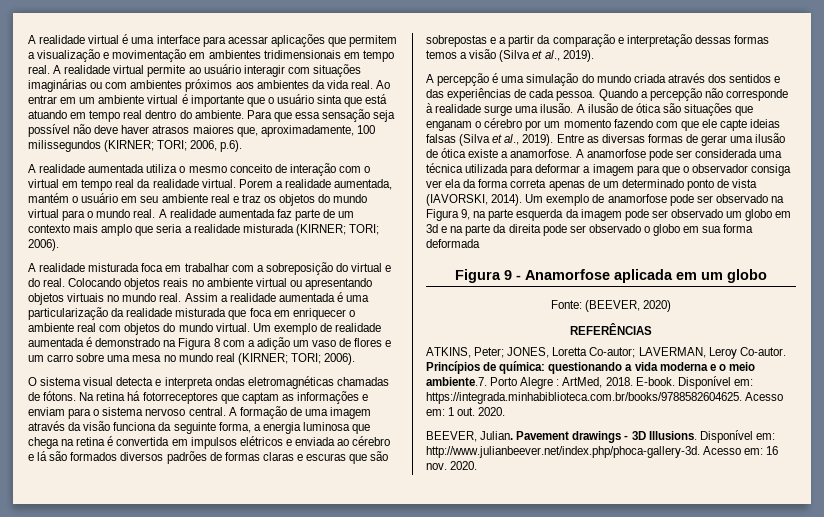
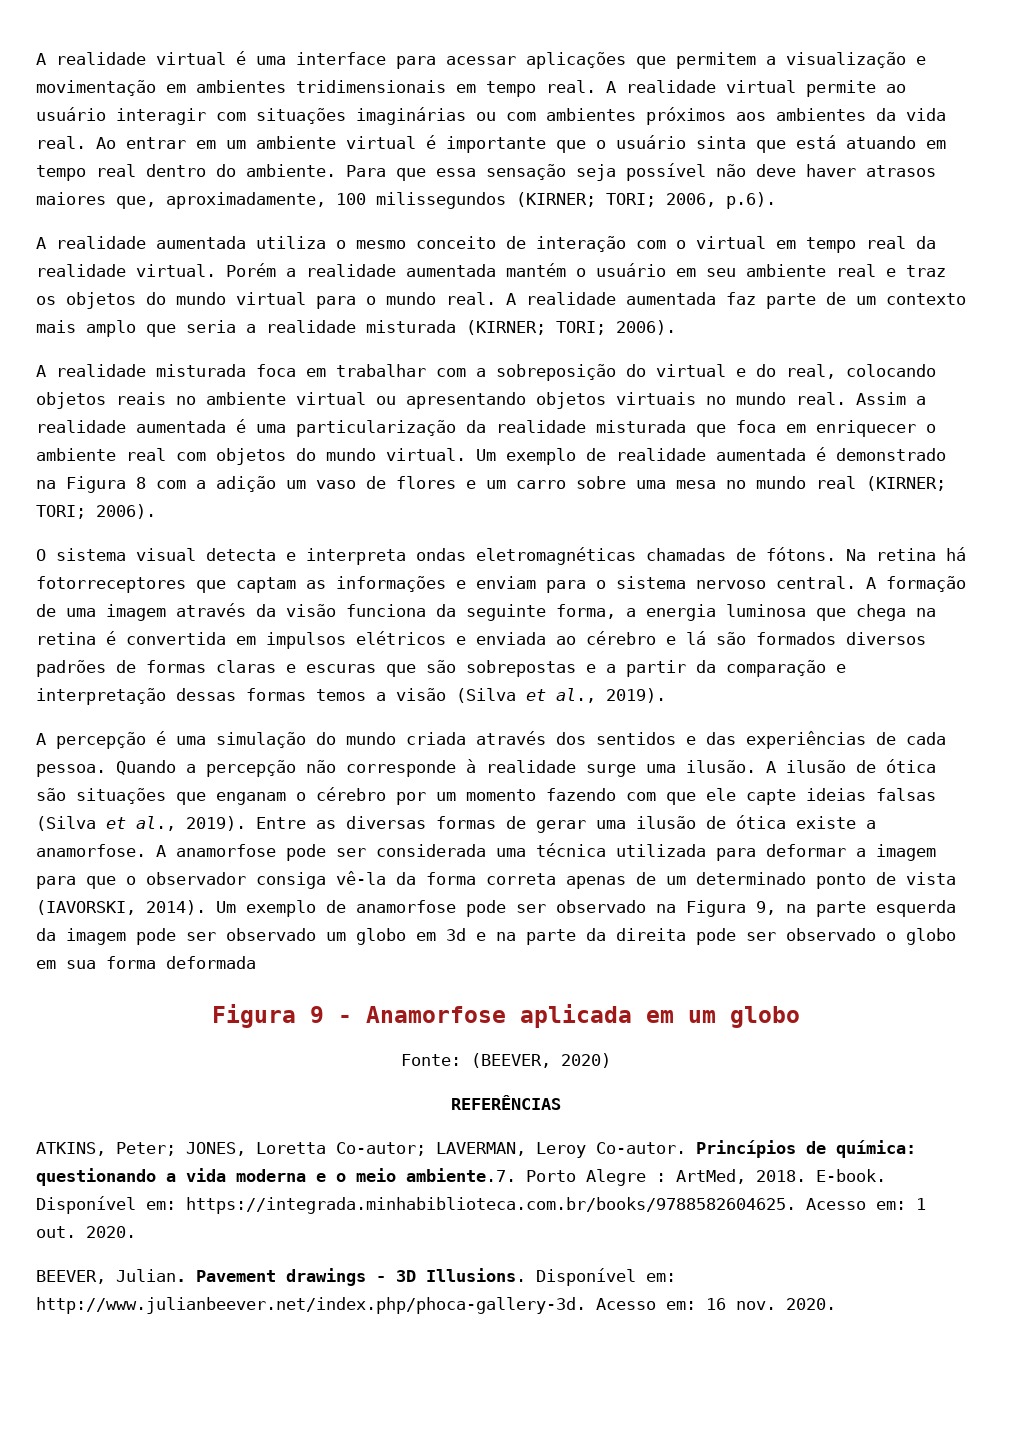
[238,179,393,190] Porem a realidade aumentada, -> [226,263,496,277] Porém a realidade aumentada
[43,278,122,287] real. Colocando -> [786,364,936,379] real, colocando
[426,179,462,188] ver ela -> [336,871,386,885] vê-la

